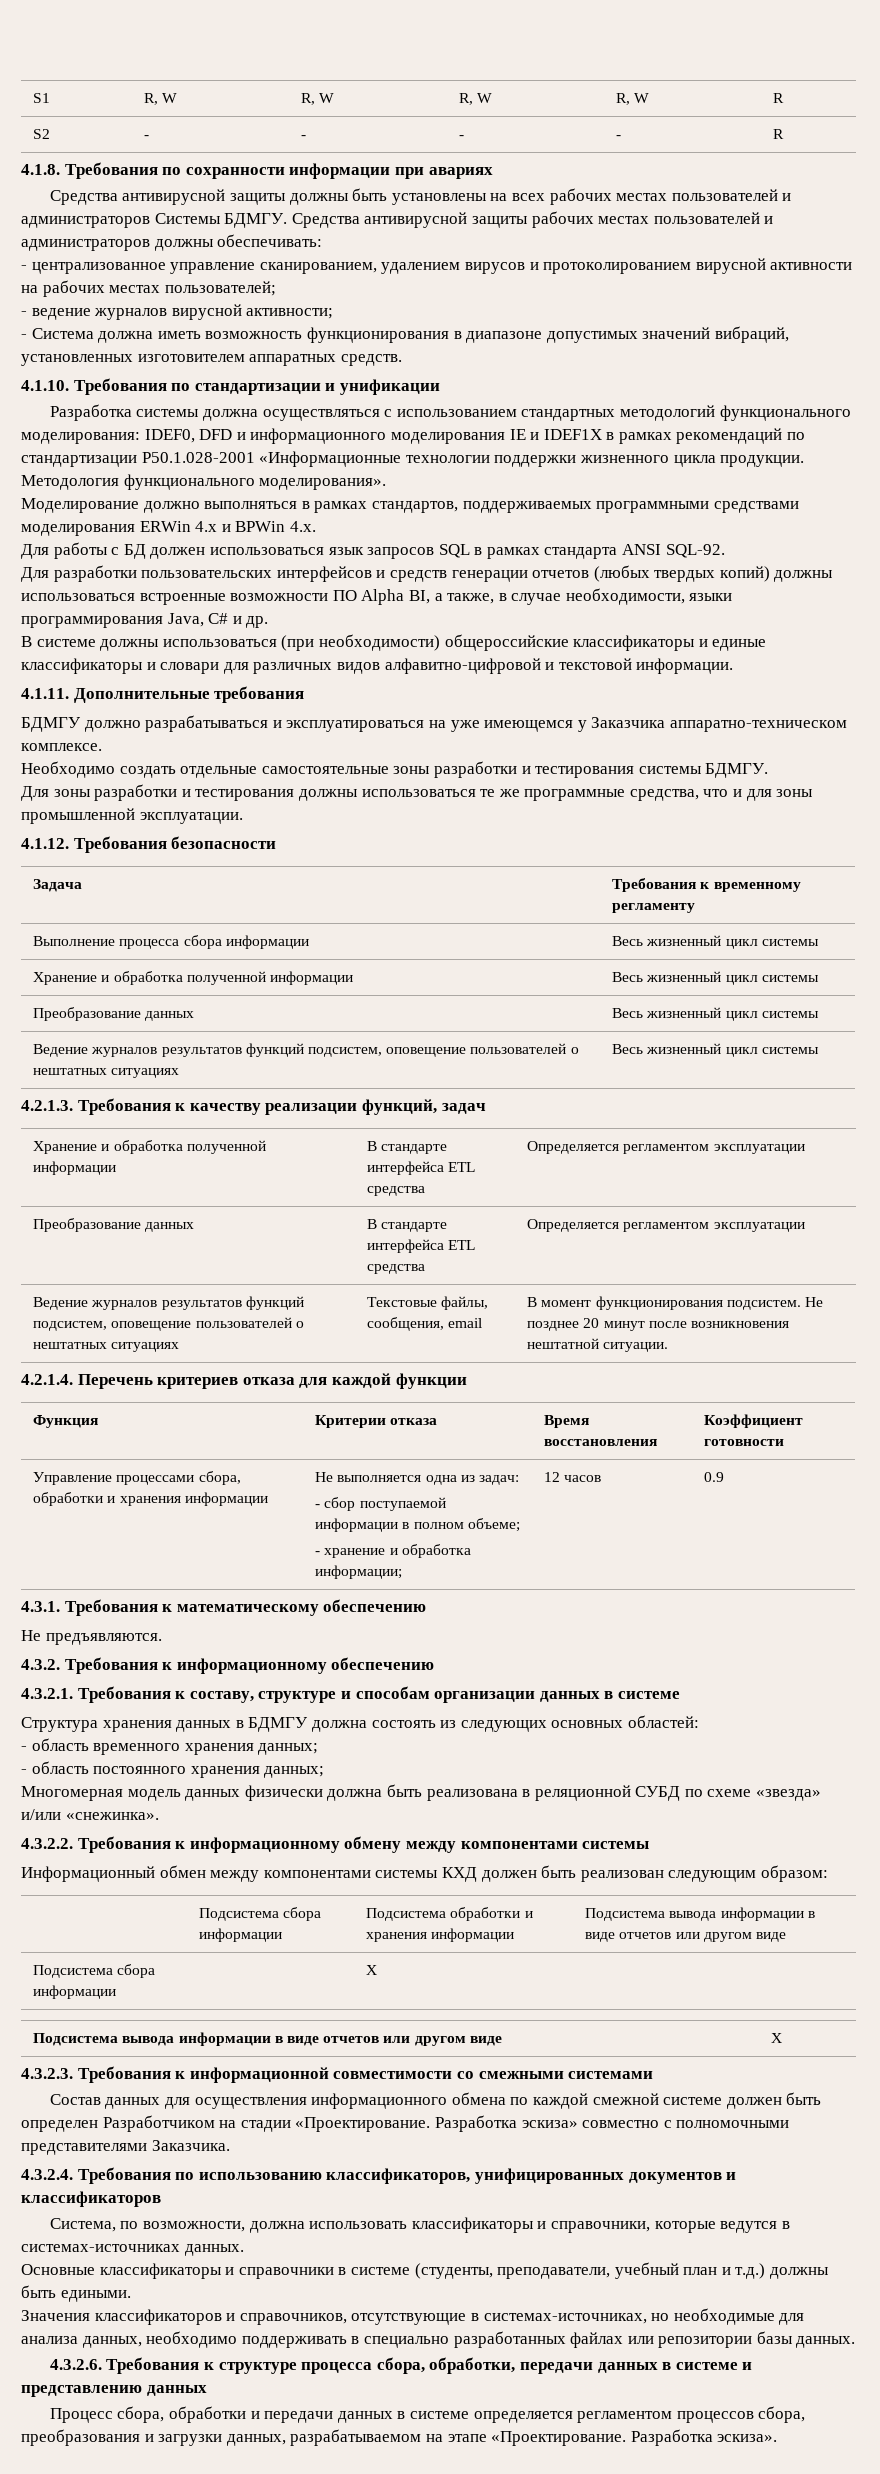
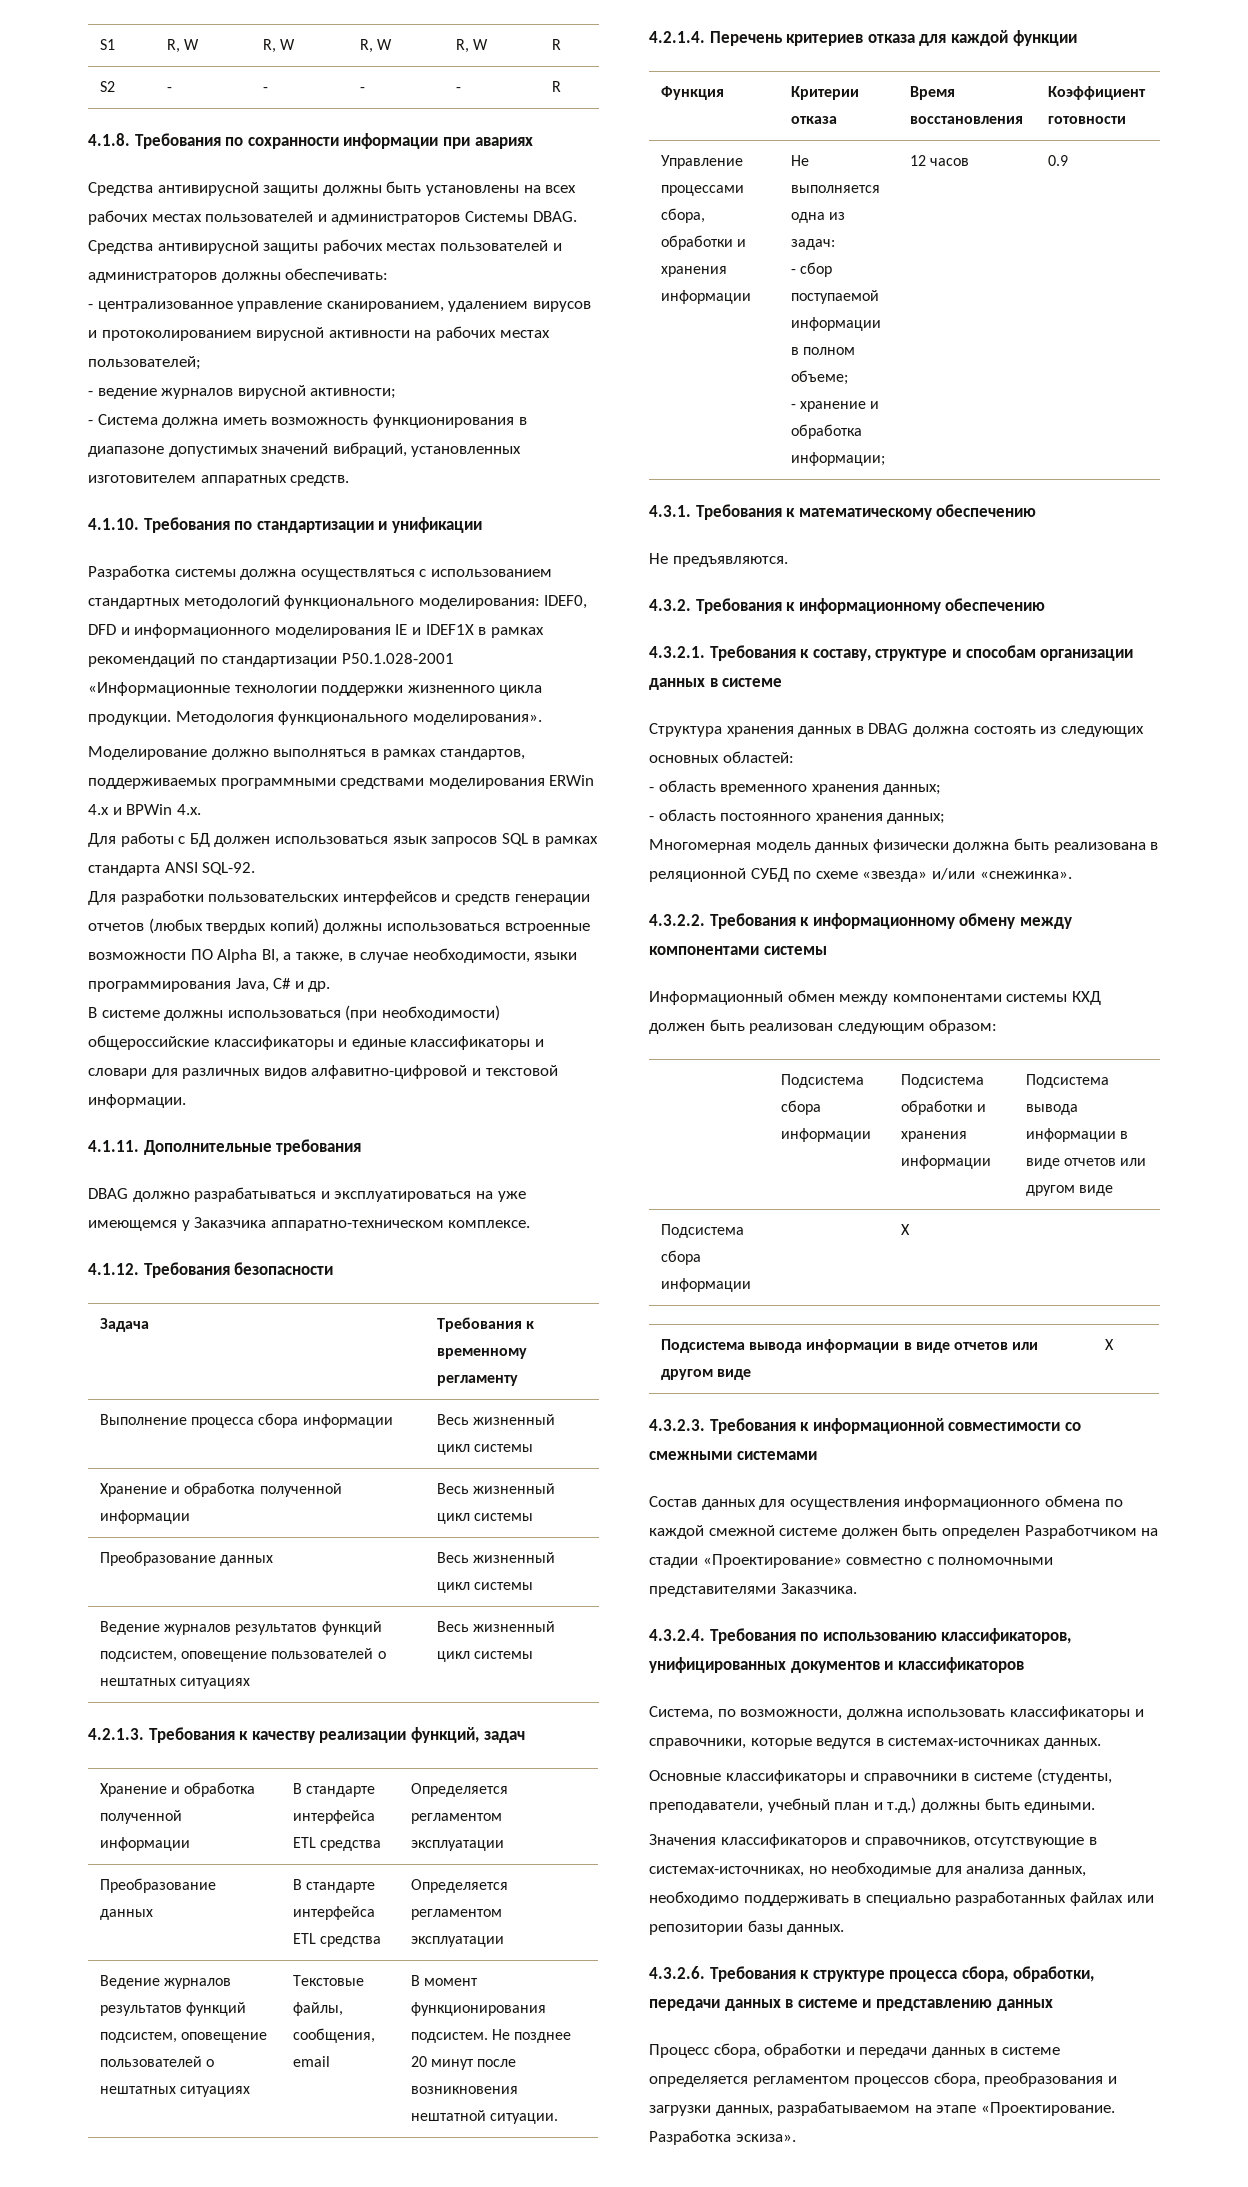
[224,213,288,228] БДМГУ. -> [532,211,577,222] DBAG.
[21,717,81,732] БДМГУ -> [88,1188,128,1199] DBAG
[21,761,769,778] [21,784,814,801] [21,808,243,824] // Необходимо создать отдельные самостоятельные зоны разработки и тестирования системы БДМГУ. // Для зоны разработки и тестирования должны использоваться те же программные средства, что и для зоны промышленной эксплуатации. -> (531, 1224) none
[248,1717,309,1732] БДМГУ -> [868,723,909,734] DBAG
[295,2115,578,2132] «Проектирование. Разработка эскиза» -> [702,1554,842,1568] «Проектирование»

